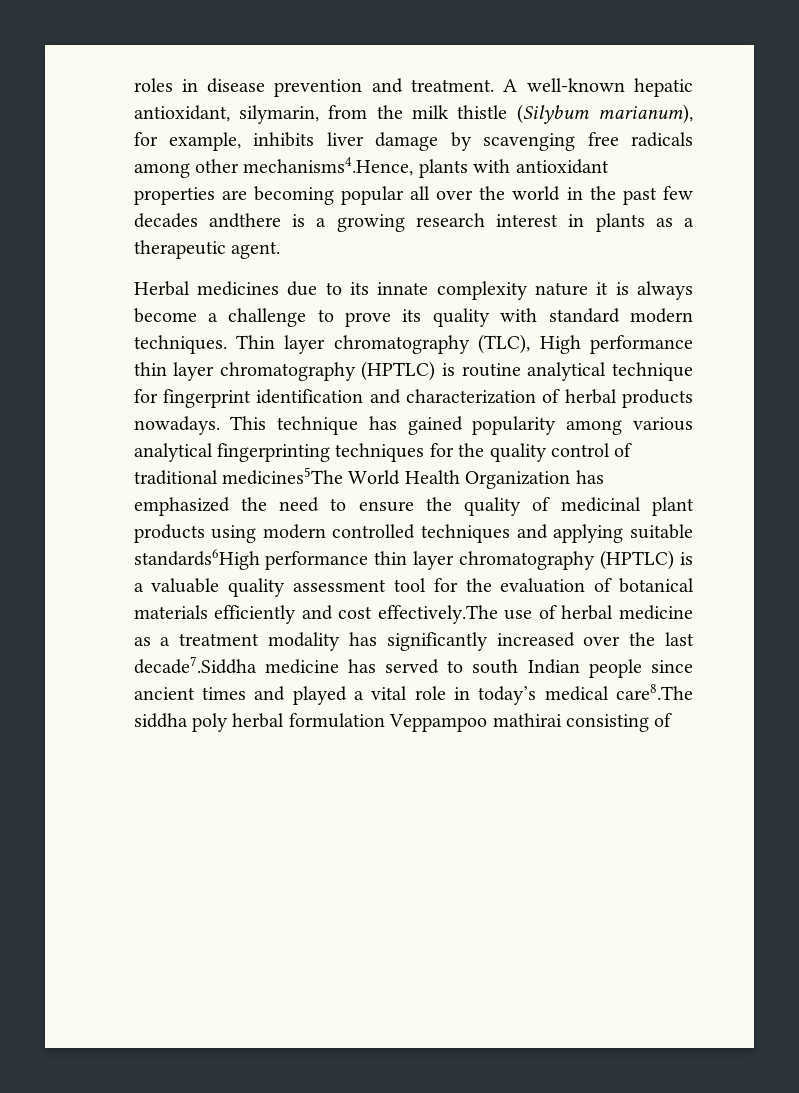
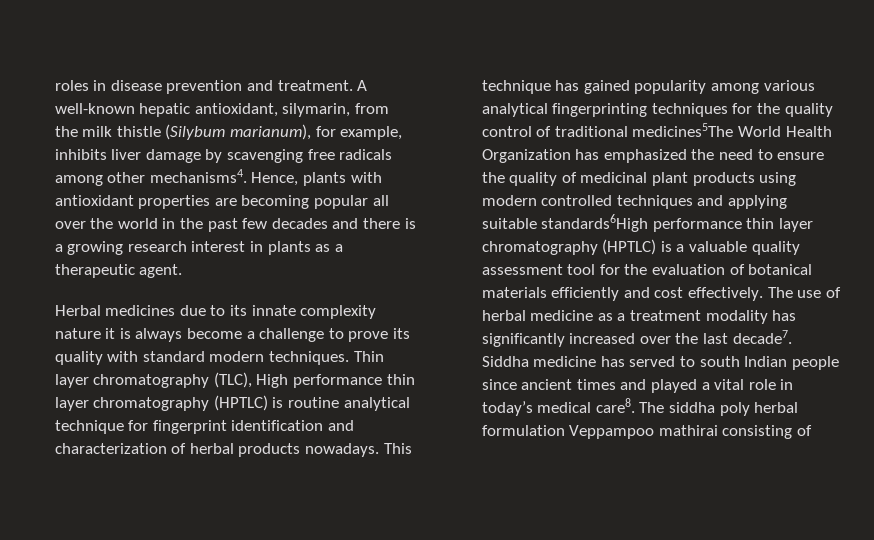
[243,157,414,176] mechanisms4.Hence, -> [149,169,299,186] mechanisms4. Hence,
[208,213,281,228] andthere -> [332,218,401,229] and there
[377,605,498,624] effectively.The -> [688,287,793,301] effectively. The
[133,656,257,674] decade7.Siddha -> [732,330,792,344] [481,356,529,367] decade7. Siddha
[616,684,693,700] care8.The -> [595,398,665,413] care8. The

